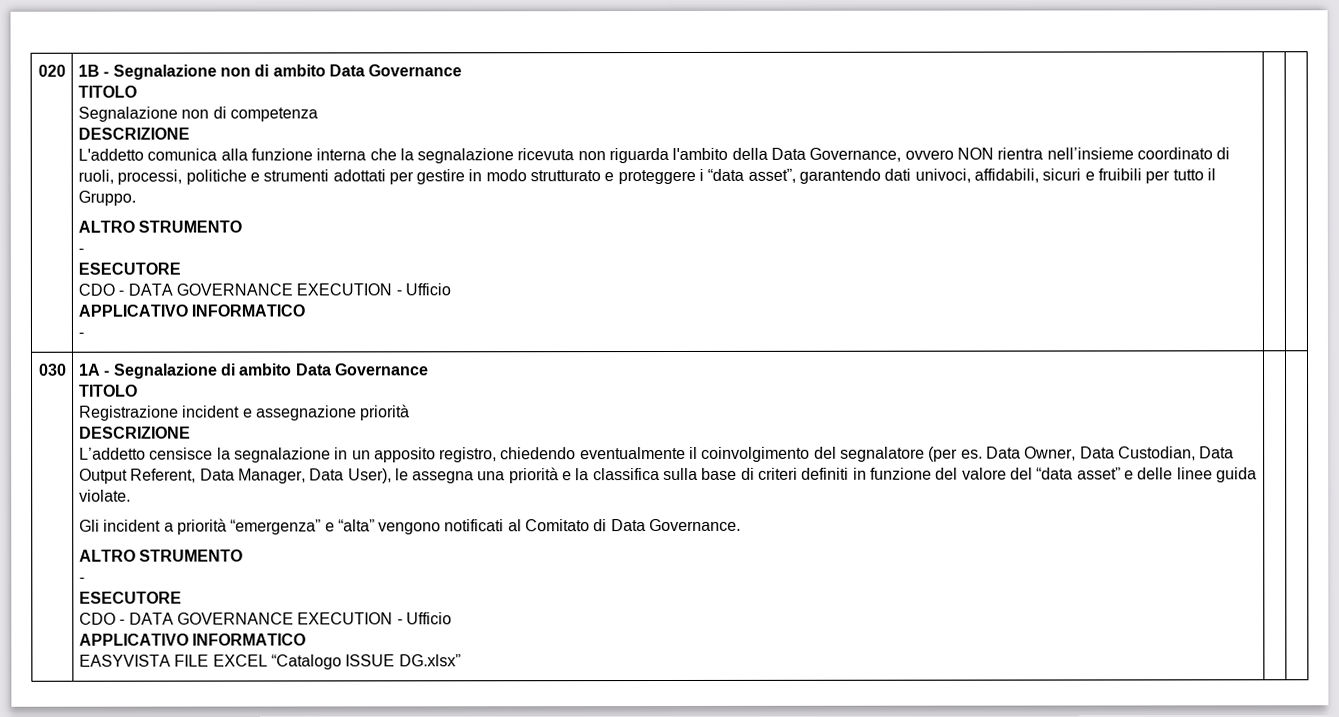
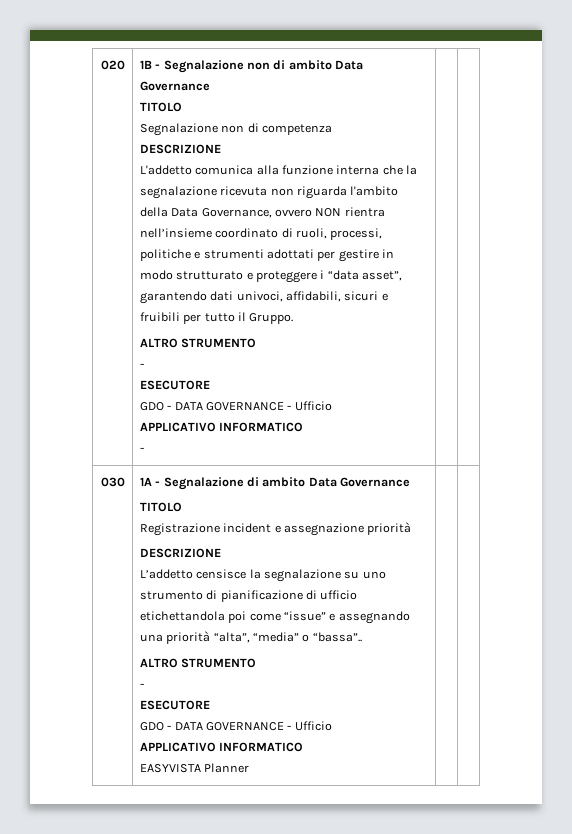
[77,283,393,296] CDO - DATA GOVERNANCE EXECUTION -> [139,402,284,411] GDO - DATA GOVERNANCE
[334,446,1235,463] [78,467,1257,484] [78,489,131,502] [78,518,742,535] [78,549,244,562] [78,577,85,583] [78,591,182,604] [78,612,394,625] in un apposito registro, chiedendo eventualmente il coinvolgimento del segnalatore (per es. Data Owner, Data Custodian, Data Output Referent, Data Manager, Data User), le assegna una priorità e la classifica sulla base di criteri definiti in funzione del valore del “data asset” e delle linee guida violate. // Gli incident a priorità “emergenza” e “alta” vengono notificati al Comitato di Data Governance. // ALTRO STRUMENTO // - // ESECUTORE // CDO - DATA GOVERNANCE EXECUTION -> [344,571,386,579] [139,590,358,602] [139,611,410,624] [139,631,362,644] [139,658,257,668] [139,683,144,688] [139,700,210,710] [139,722,284,731] su uno strumento di pianificazione di ufficio etichettandola poi come “issue” e assegnando una priorità “alta”, “media” o “bassa”.. // ALTRO STRUMENTO // - // ESECUTORE // GDO - DATA GOVERNANCE
[174,654,461,670] FILE EXCEL “Catalogo ISSUE DG.xlsx” -> [204,763,250,773] Planner

